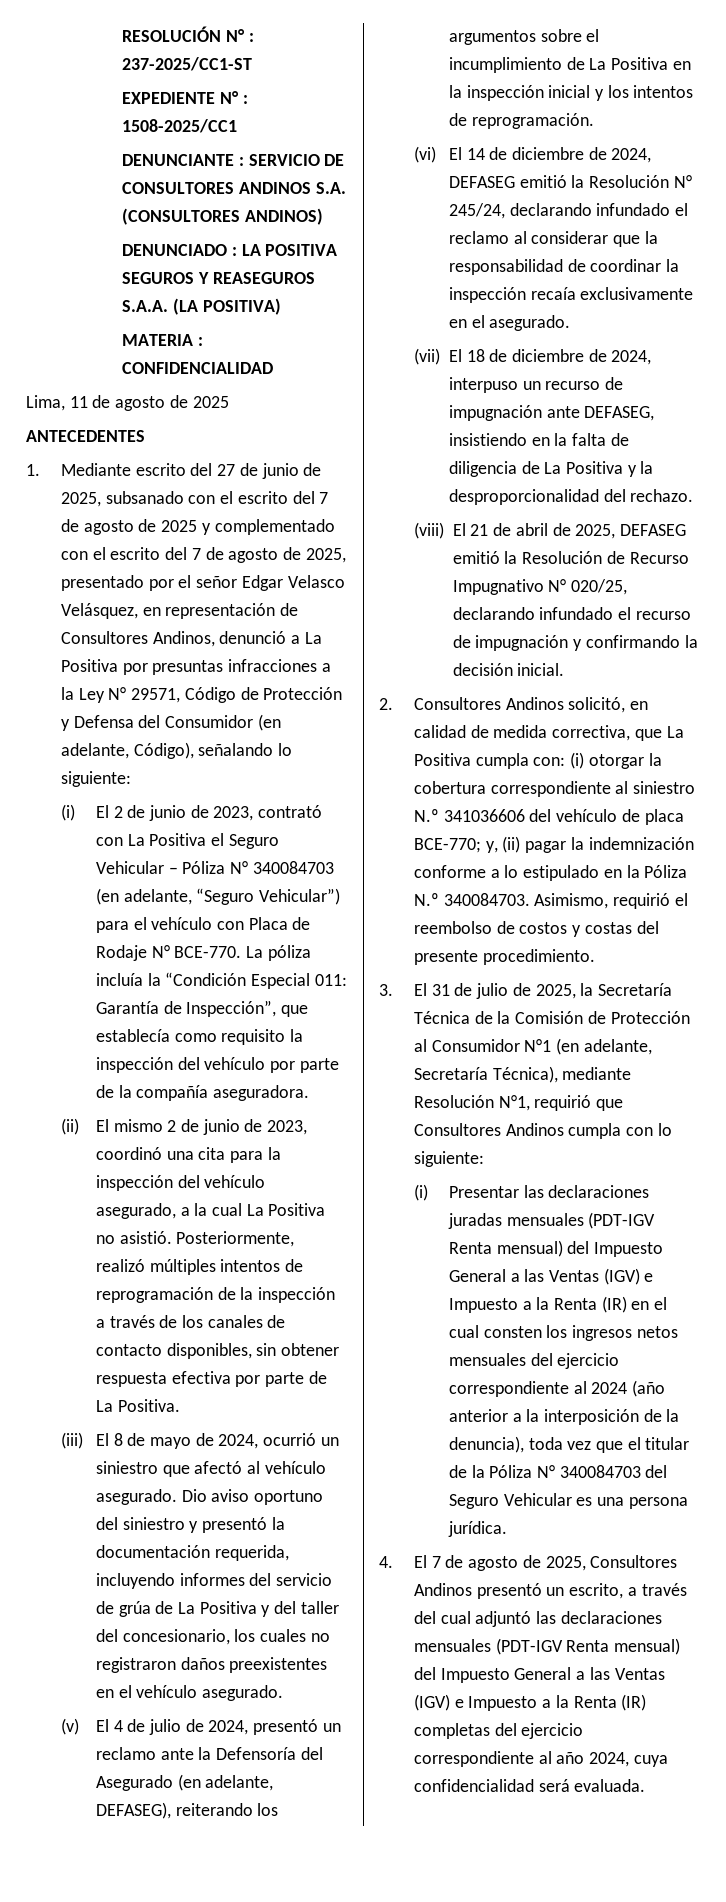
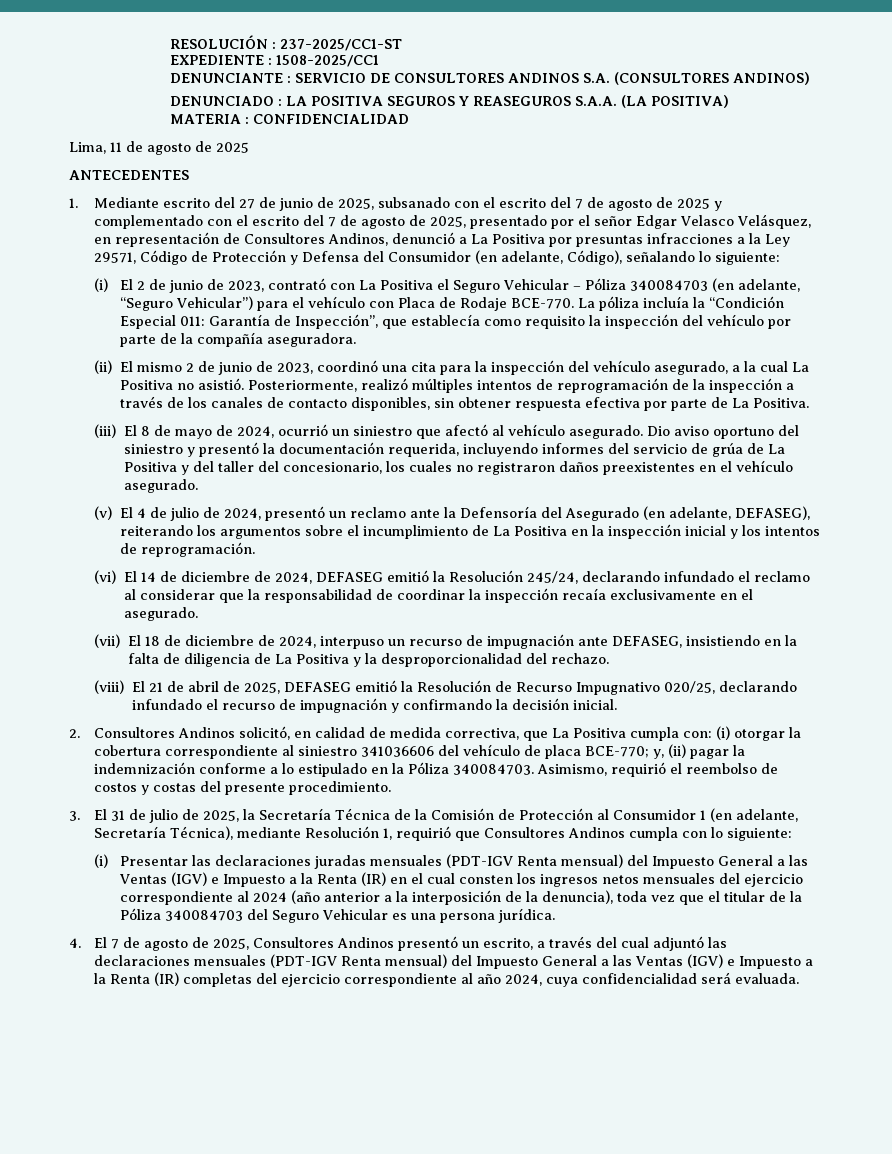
[226,29,246,42] N° -> (269, 42) none
[220,91,240,104] N° -> (265, 60) none
[108,687,127,700] N° -> (791, 240) none
[230,861,249,874] N° -> (626, 284) none
[151,945,170,958] N° -> (507, 304) none
[673,175,692,188] N° -> (523, 576) none
[548,579,567,592] N° -> (660, 688) none
[413,809,439,822] N.º -> (358, 751) none
[413,893,439,906] N.º -> (450, 768) none
[524,1039,552,1052] N°1 -> [700,810,707,820] 1
[498,1095,530,1111] N°1, -> [383,828,393,840] 1,
[537,1465,556,1478] N° -> (161, 914) none

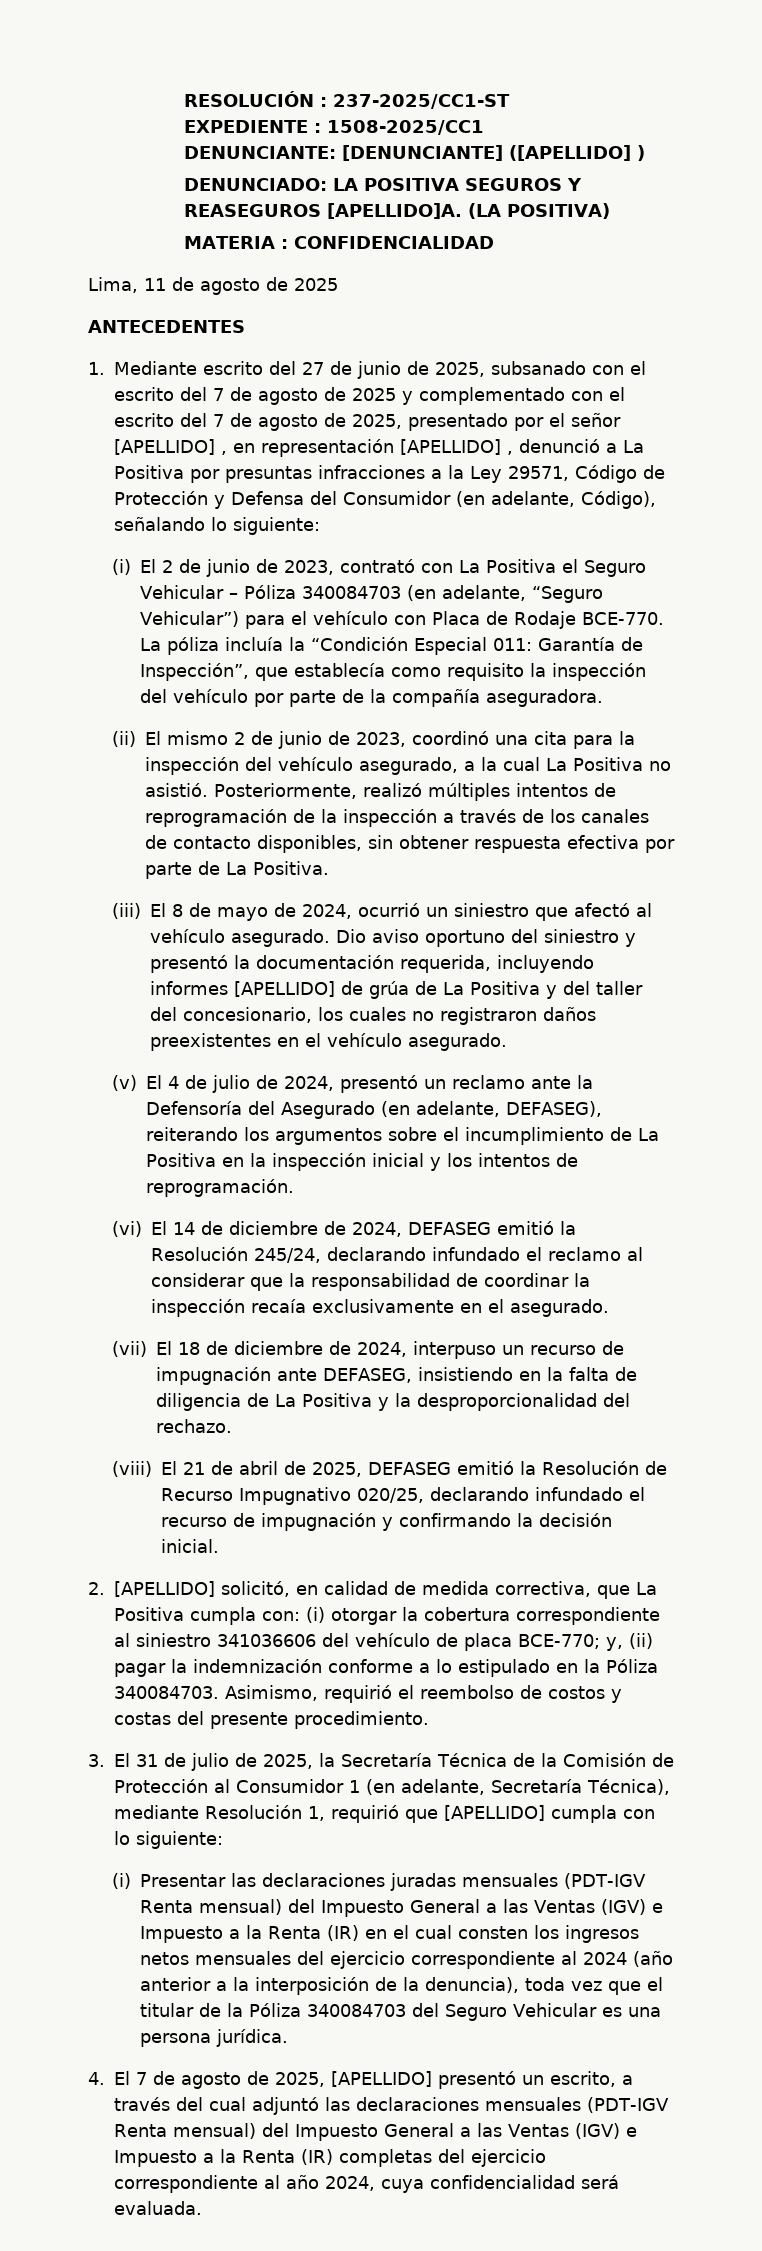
[170,72,811,85] [170,96,283,106] DENUNCIANTE : SERVICIO DE CONSULTORES ANDINOS S.A. (CONSULTORES ANDINOS) // DENUNCIADO : -> [183,145,645,161] [183,178,327,191] DENUNCIANTE: [DENUNCIANTE] ([APELLIDO] ) // DENUNCIADO:
[575,96,618,106] S.A.A. -> [326,203,462,219] [APELLIDO]A.
[636,214,812,229] [94,232,389,247] Edgar Velasco Velásquez, en representación de Consultores Andinos, -> [114,439,513,457] [APELLIDO] , en representación [APELLIDO] ,
[607,443,687,454] del servicio -> [233,981,335,997] [APELLIDO]
[94,727,236,738] Consultores Andinos -> [114,1581,215,1597] [APELLIDO]
[484,827,626,838] Consultores Andinos -> [443,1805,545,1821] [APELLIDO]
[253,937,395,948] Consultores Andinos -> [331,2071,432,2087] [APELLIDO]

